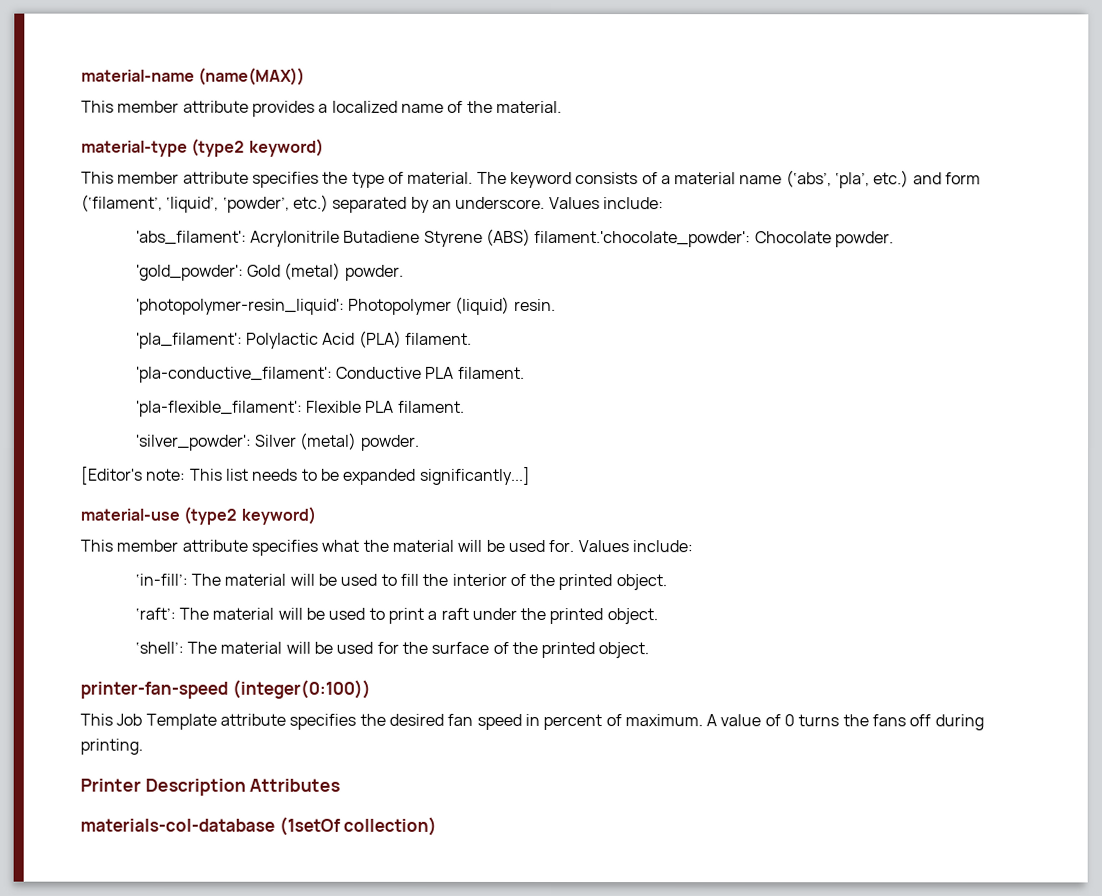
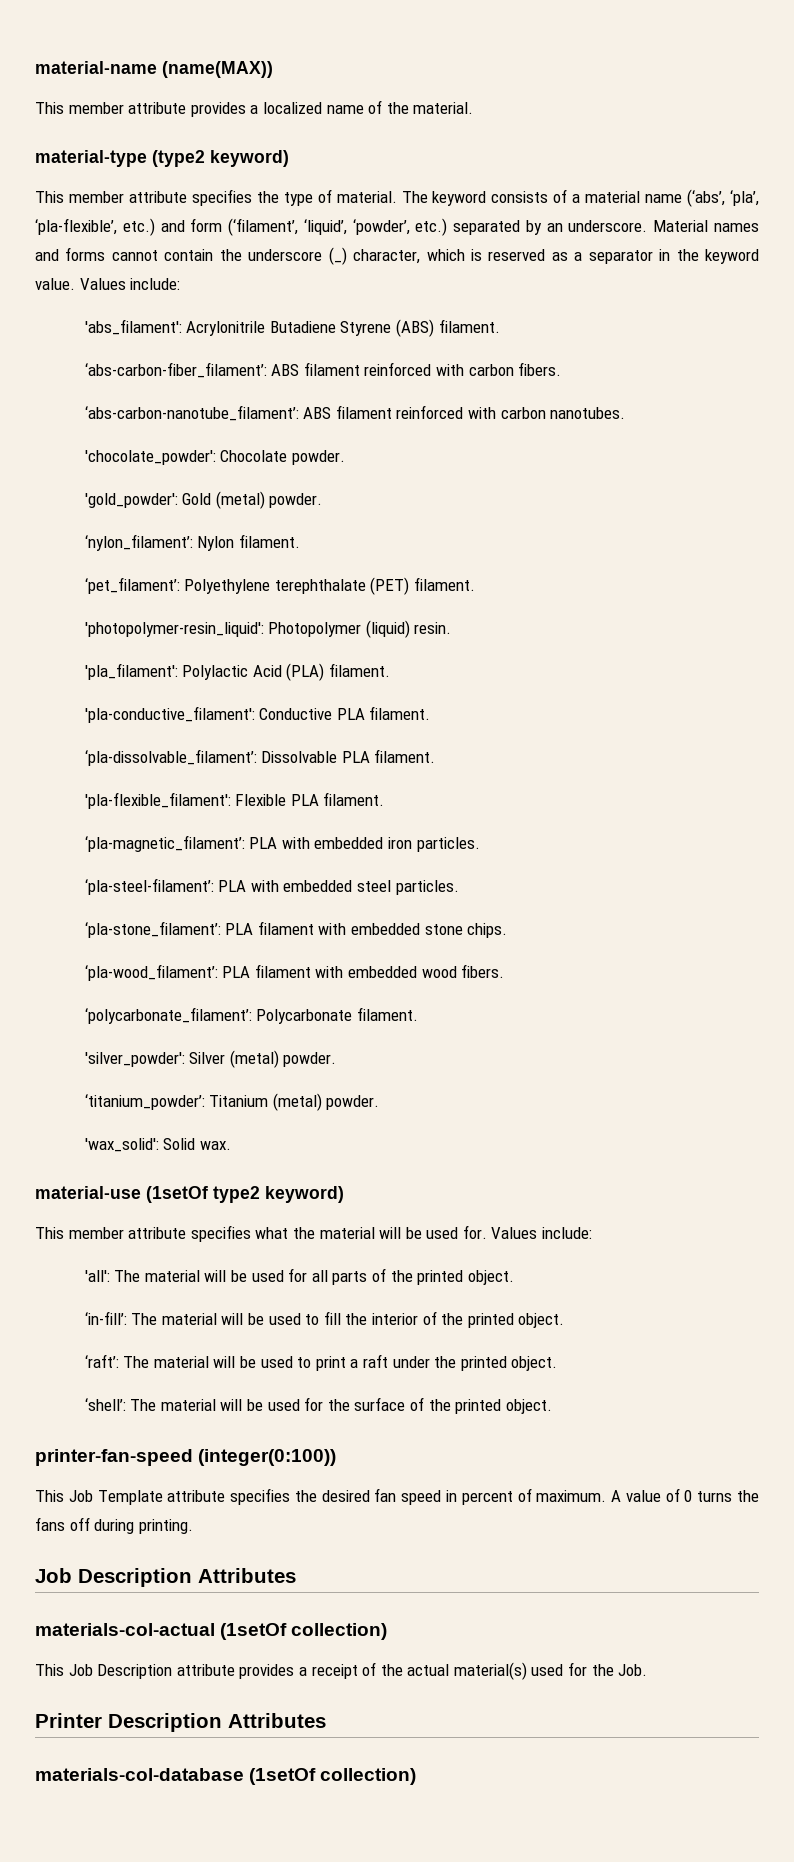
(871, 180) none -> [35,218,117,235] ‘pla-flexible’,
(546, 202) none -> [653,220,759,232] [35,247,759,265] [35,278,75,290] Material names and forms cannot contain the underscore (_) character, which is reserved as a separator in the keyword value.
[534,230,752,248] filament.'chocolate_powder': -> [438,319,500,333] [84,362,562,378] [84,405,626,421] [84,450,216,465] filament. // ‘abs-carbon-fiber_filament’: ABS filament reinforced with carbon fibers. // ‘abs-carbon-nanotube_filament’: ABS filament reinforced with carbon nanotubes. // 'chocolate_powder':
(404, 272) none -> [84,534,300,551] [84,577,475,595] // ‘nylon_filament’: Nylon filament. // ‘pet_filament’: Polyethylene terephthalate (PET) filament.
(525, 372) none -> [84,749,436,766] // ‘pla-dissolvable_filament’: Dissolvable PLA filament.
[134,432,420,451] [80,466,530,485] 'silver_powder': Silver (metal) powder. // [Editor's note: This list needs to be expanded significantly...] -> [84,835,480,852] [84,878,459,895] [84,921,508,938] [84,964,505,981] [84,1007,418,1024] [84,1050,337,1068] [84,1093,380,1111] [84,1138,231,1152] ‘pla-magnetic_filament’: PLA with embedded iron particles. // ‘pla-steel-filament’: PLA with embedded steel particles. // ‘pla-stone_filament’: PLA filament with embedded stone chips. // ‘pla-wood_filament’: PLA filament with embedded wood fibers. // ‘polycarbonate_filament’: Polycarbonate filament. // 'silver_powder': Silver (metal) powder. // ‘titanium_powder’: Titanium (metal) powder. // 'wax_solid': Solid wax.
[183,506,238,525] (type2 -> [146,1186,260,1203] (1setOf type2
(693, 546) none -> [84,1268,514,1285] // 'all': The material will be used for all parts of the printed object.
(143, 746) none -> [35,1568,296,1587] [35,1623,388,1640] [35,1662,648,1680] // Job Description Attributes // materials-col-actual (1setOf collection) // This Job Description attribute provides a receipt of the actual material(s) used for the Job.

